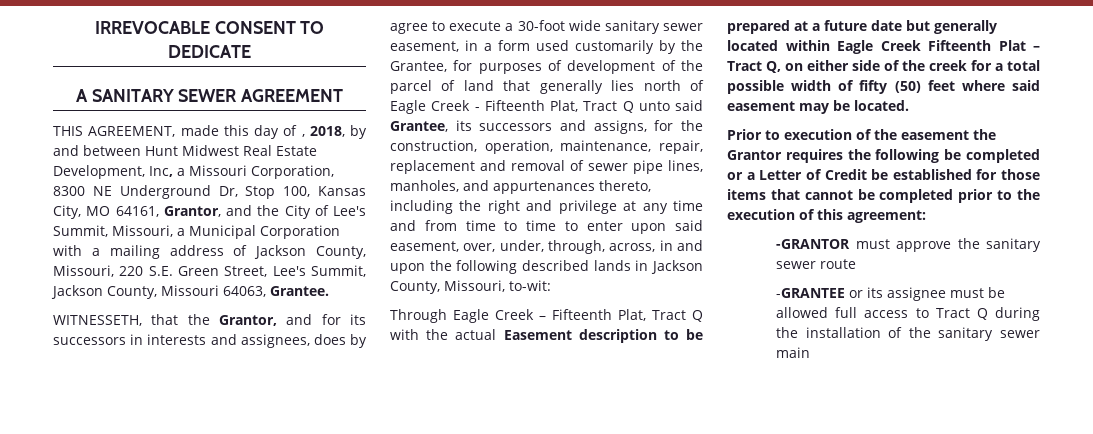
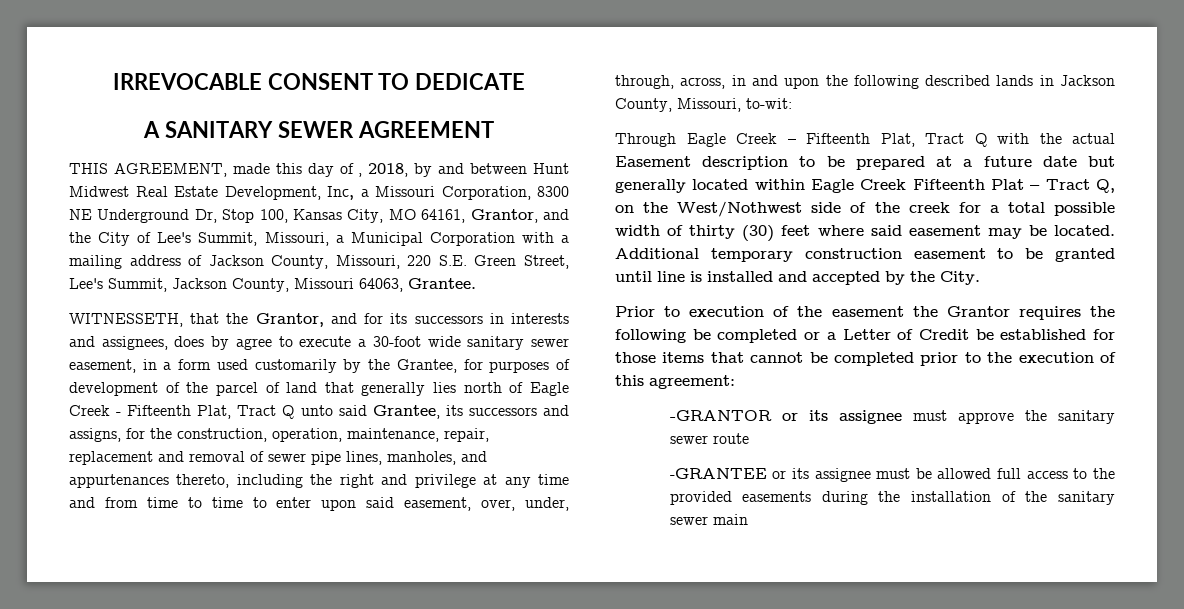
[807,60,849,71] either -> [643,201,803,217] the West/Nothwest
[859,80,921,94] fifty (50) -> [689,225,775,242] thirty (30)
(909, 105) none -> [615,248,1115,262] [615,271,980,285] Additional temporary construction easement to be granted until line is installed and accepted by the City.
(851, 244) none -> [781,410,902,424] or its assignee
[935,308,988,320] Tract Q -> [1093,468,1115,479] [669,491,812,505] the provided easements

